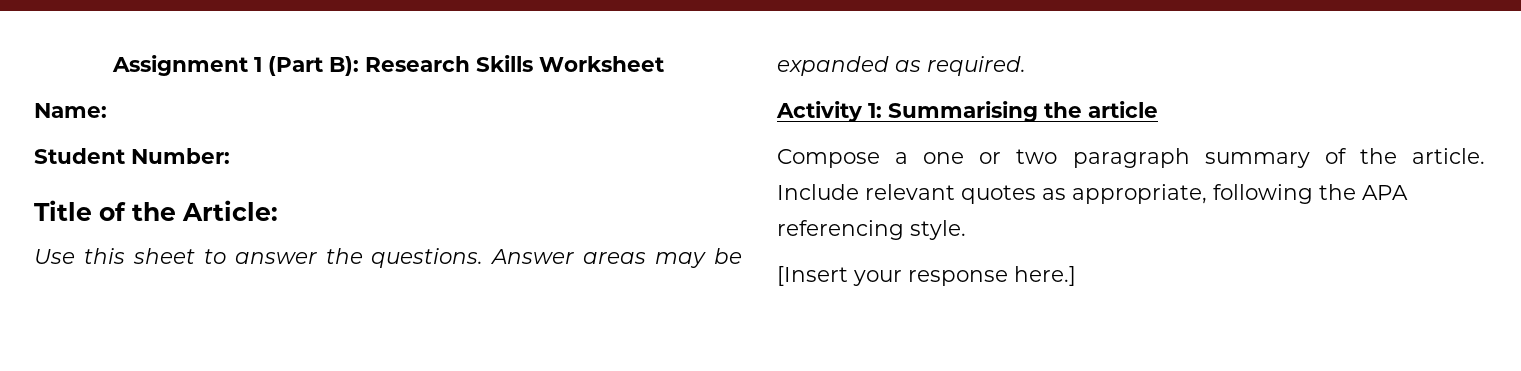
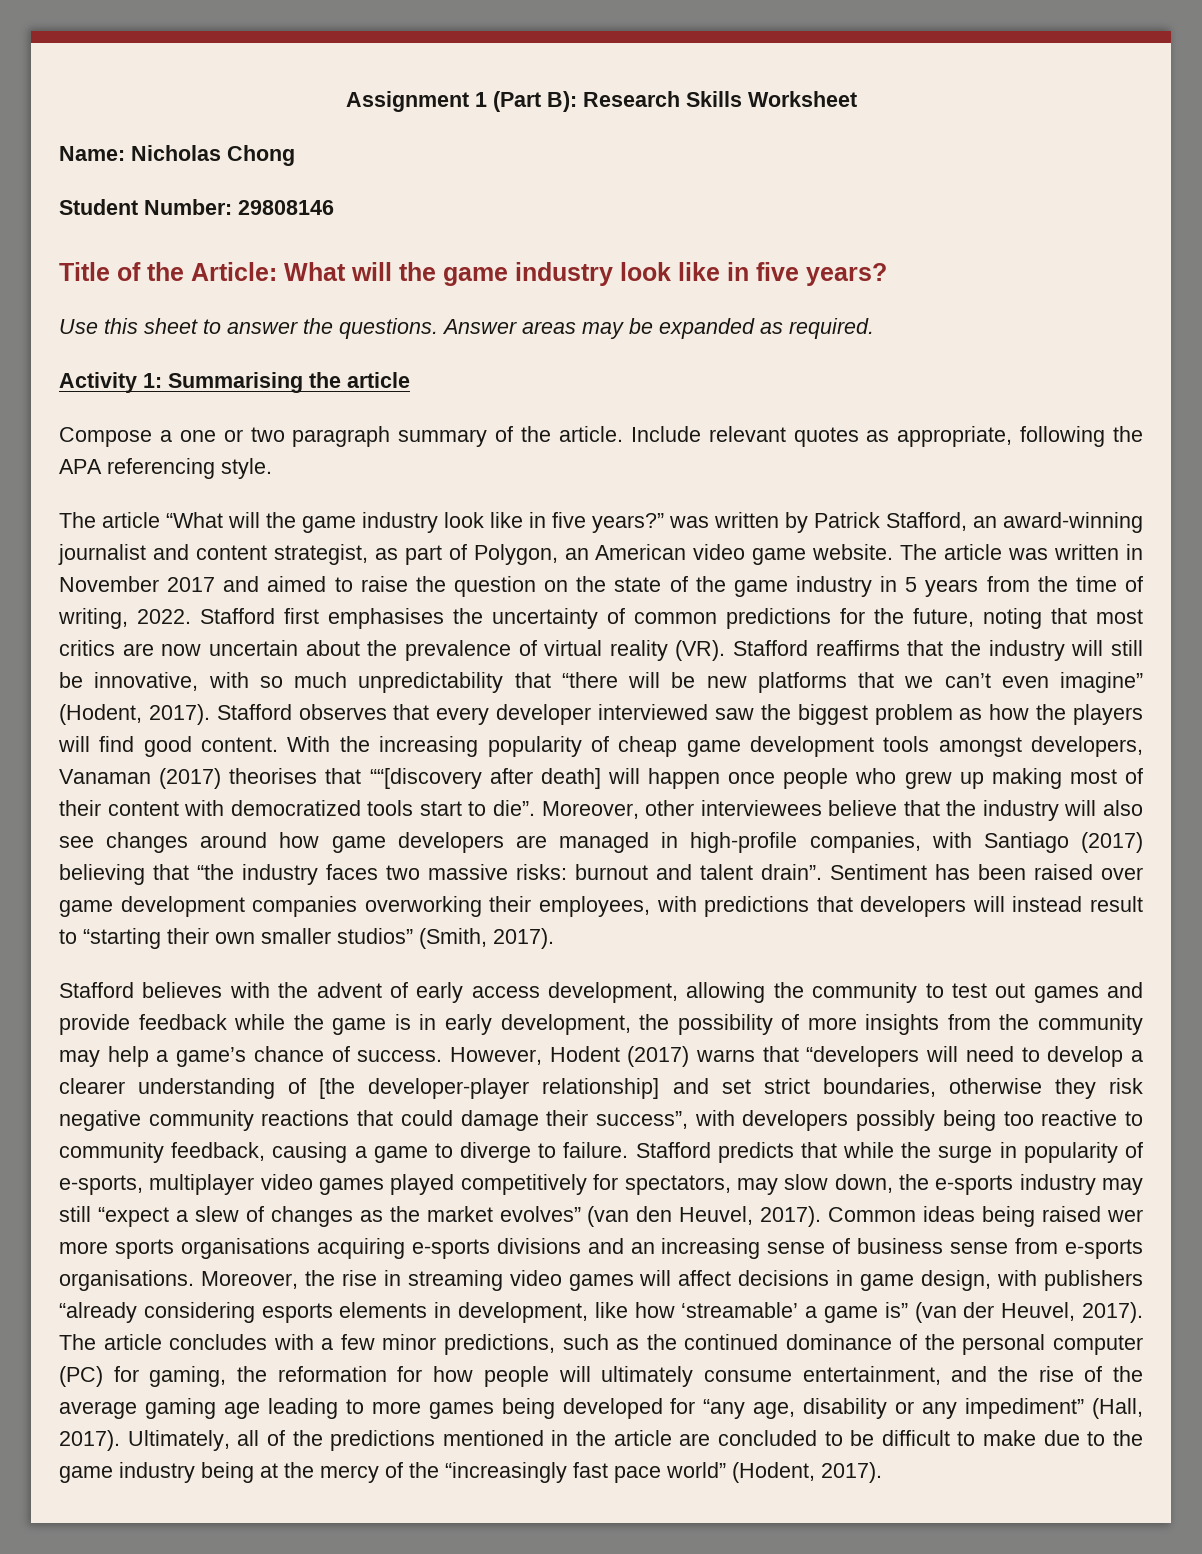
(107, 110) none -> [131,145,295,166] Nicholas Chong
(230, 156) none -> [238,200,334,215] 29808146
(278, 210) none -> [284,262,887,286] What will the game industry look like in five years?
[777,266,1076,286] [Insert your response here.] -> [59,512,1143,533] [58,544,1144,565] [59,576,1143,597] [58,608,1143,629] [59,640,1143,661] [59,672,1143,693] [59,704,1143,725] [58,736,1144,757] [59,768,1143,789] [59,800,1143,821] [59,832,1143,853] [59,864,1143,885] [59,896,1144,917] [59,928,554,949] [59,982,1143,1003] [59,1014,1143,1035] [59,1046,1144,1067] [59,1078,1144,1099] [59,1110,1143,1131] [59,1142,1143,1163] [59,1174,1144,1195] [59,1206,1143,1227] [59,1238,1143,1259] [59,1270,1143,1291] [59,1302,1143,1323] [59,1334,1143,1355] [59,1366,1143,1387] [59,1398,1143,1419] [59,1430,1143,1451] [59,1462,882,1483] The article “What will the game industry look like in five years?” was written by Patrick Stafford, an award-winning journalist and content strategist, as part of Polygon, an American video game website. The article was written in November 2017 and aimed to raise the question on the state of the game industry in 5 years from the time of writing, 2022. Stafford first emphasises the uncertainty of common predictions for the future, noting that most critics are now uncertain about the prevalence of virtual reality (VR). Stafford reaffirms that the industry will still be innovative, with so much unpredictability that “there will be new platforms that we can’t even imagine” (Hodent, 2017). Stafford observes that every developer interviewed saw the biggest problem as how the players will find good content. With the increasing popularity of cheap game development tools amongst developers, Vanaman (2017) theorises that ““[discovery after death] will happen once people who grew up making most of their content with democratized tools start to die”. Moreover, other interviewees believe that the industry will also see changes around how game developers are managed in high-profile companies, with Santiago (2017) believing that “the industry faces two massive risks: burnout and talent drain”. Sentiment has been raised over game development companies overworking their employees, with predictions that developers will instead result to “starting their own smaller studios” (Smith, 2017). // Stafford believes with the advent of early access development, allowing the community to test out games and provide feedback while the game is in early development, the possibility of more insights from the community may help a game’s chance of success. However, Hodent (2017) warns that “developers will need to develop a clearer understanding of [the developer-player relationship] and set strict boundaries, otherwise they risk negative community reactions that could damage their success”, with developers possibly being too reactive to community feedback, causing a game to diverge to failure. Stafford predicts that while the surge in popularity of e-sports, multiplayer video games played competitively for spectators, may slow down, the e-sports industry may still “expect a slew of changes as the market evolves” (van den Heuvel, 2017). Common ideas being raised wer more sports organisations acquiring e-sports divisions and an increasing sense of business sense from e-sports organisations. Moreover, the rise in streaming video games will affect decisions in game design, with publishers “already considering esports elements in development, like how ‘streamable’ a game is” (van der Heuvel, 2017). The article concludes with a few minor predictions, such as the continued dominance of the personal computer (PC) for gaming, the reformation for how people will ultimately consume entertainment, and the rise of the average gaming age leading to more games being developed for “any age, disability or any impediment” (Hall, 2017). Ultimately, all of the predictions mentioned in the article are concluded to be difficult to make due to the game industry being at the mercy of the “increasingly fast pace world” (Hodent, 2017).

